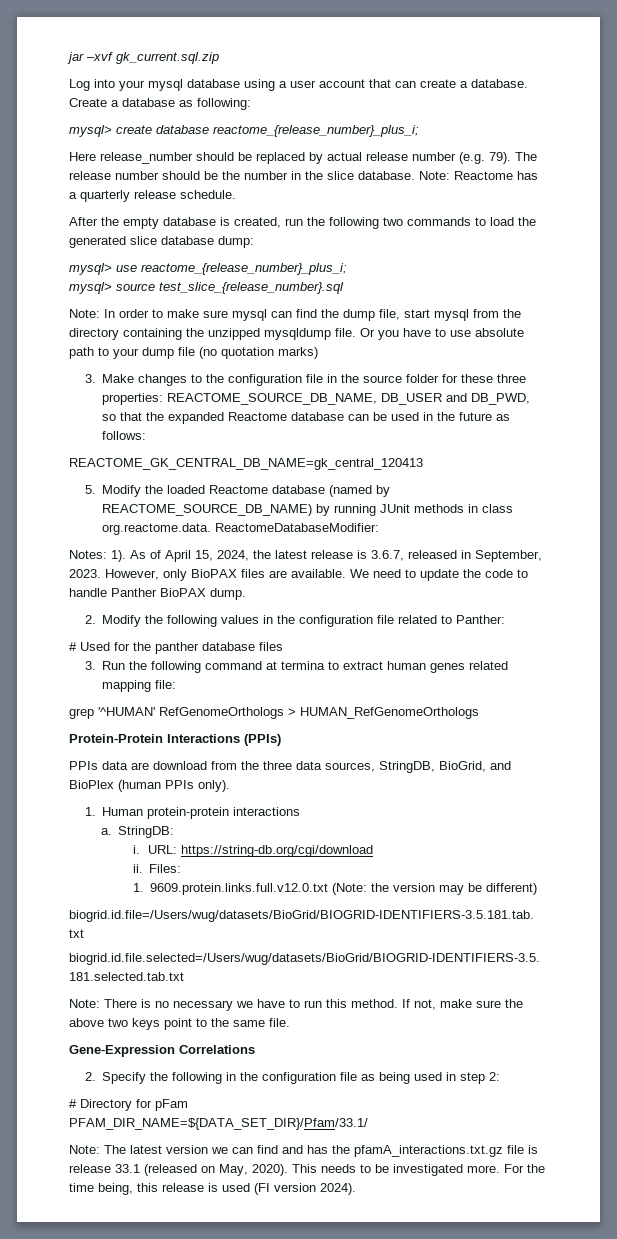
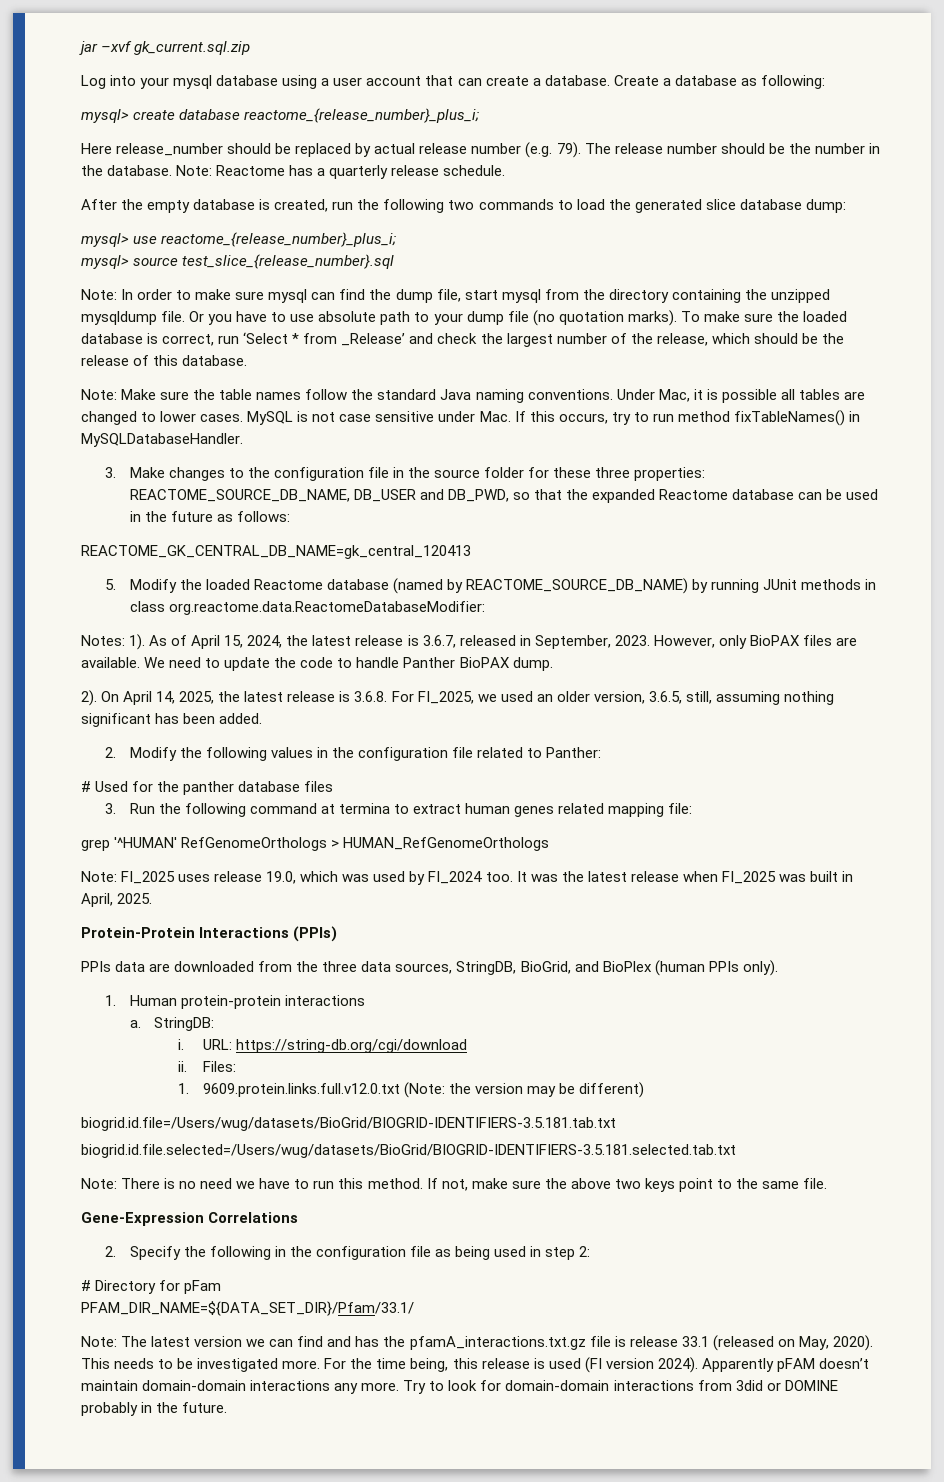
[327,171,354,180] slice -> (103, 170) none
[278,347,318,359] marks) -> [627,310,847,326] [81,332,844,347] [81,355,248,366] [81,389,865,403] [81,410,860,426] [81,433,243,447] marks). To make sure the loaded database is correct, run ‘Select * from _Release’ and check the largest number of the release, which should be the release of this database. // Note: Make sure the table names follow the standard Java naming conventions. Under Mac, it is possible all tables are changed to lower cases. MySQL is not case sensitive under Mac. If this occurs, try to run method fixTableNames() in MySQLDatabaseHandler.
[102,523,380,535] org.reactome.data. ReactomeDatabaseModifier: -> [168,601,485,615] org.reactome.data.ReactomeDatabaseModifier:
(246, 594) none -> [81,690,834,706] [81,713,263,727] // 2). On April 14, 2025, the latest release is 3.6.8. For FI_2025, we used an older version, 3.6.5, still, assuming nothing significant has been added.
(479, 713) none -> [81,871,853,885] [81,893,153,907] // Note: FI_2025 uses release 19.0, which was used by FI_2024 too. It was the latest release when FI_2025 was built in April, 2025.
[153,761,207,770] download -> [174,961,255,972] downloaded
[173,1000,233,1011] necessary -> [200,1178,233,1189] need
(356, 1189) none -> [701,1358,869,1372] [81,1380,838,1394] [81,1402,228,1416] Apparently pFAM doesn’t maintain domain-domain interactions any more. Try to look for domain-domain interactions from 3did or DOMINE probably in the future.

